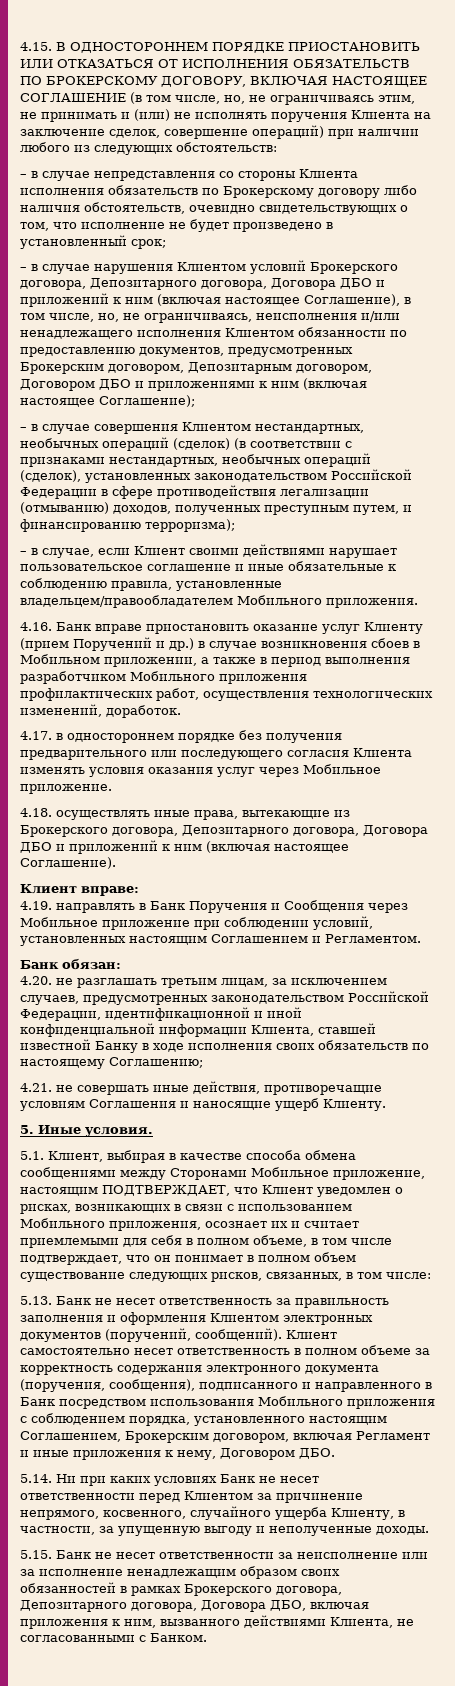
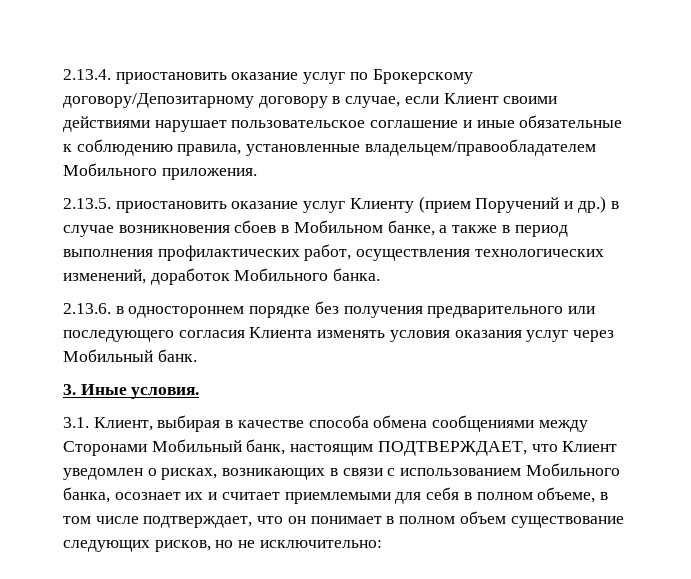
[20,42,420,53] [20,59,410,68] [20,76,427,87] [20,92,415,105] [20,109,431,122] [20,125,419,139] [20,142,277,155] [20,169,358,181] [20,185,417,198] [20,202,408,215] [20,219,333,232] [20,235,166,249] [20,260,398,274] [20,278,385,290] [20,293,411,307] [20,311,400,323] [20,327,407,339] [20,347,353,357] [20,362,372,374] [20,378,367,391] [20,395,195,407] [20,422,364,434] [20,437,352,451] [20,453,371,467] [20,469,412,483] [20,485,369,499] [20,502,412,515] [20,519,235,532] [20,551,27,555] 4.15. В ОДНОСТОРОННЕМ ПОРЯДКЕ ПРИОСТАНОВИТЬ ИЛИ ОТКАЗАТЬСЯ ОТ ИСПОЛНЕНИЯ ОБЯЗАТЕЛЬСТВ ПО БРОКЕРСКОМУ ДОГОВОРУ, ВКЛЮЧАЯ НАСТОЯЩЕЕ СОГЛАШЕНИЕ (в том числе, но, не ограничиваясь этим, не принимать и (или) не исполнять поручения Клиента на заключение сделок, совершение операций) при наличии любого из следующих обстоятельств: // – в случае непредставления со стороны Клиента исполнения обязательств по Брокерскому договору либо наличия обстоятельств, очевидно свидетельствующих о том, что исполнение не будет произведено в установленный срок; // – в случае нарушения Клиентом условий Брокерского договора, Депозитарного договора, Договора ДБО и приложений к ним (включая настоящее Соглашение), в том числе, но, не ограничиваясь, неисполнения и/или ненадлежащего исполнения Клиентом обязанности по предоставлению документов, предусмотренных Брокерским договором, Депозитарным договором, Договором ДБО и приложениями к ним (включая настоящее Соглашение); // – в случае совершения Клиентом нестандартных, необычных операций (сделок) (в соответствии с признаками нестандартных, необычных операций (сделок), установленных законодательством Российской Федерации в сфере противодействия легализации (отмыванию) доходов, полученных преступным путем, и финансированию терроризма); // – -> [63,69,473,84] [63,93,328,108] 2.13.4. приостановить оказание услуг по Брокерскому договору/Депозитарному договору
[20,622,142,634] 4.16. Банк вправе -> [63,198,111,209] 2.13.5.
[104,657,197,667] приложении, -> [387,220,435,236] банке,
[20,671,307,684] разработчиком Мобильного приложения -> (153, 253) none
[106,705,181,718] [20,731,52,740] доработок. // 4.17. -> [150,268,381,285] [63,303,111,314] доработок Мобильного банка. // 2.13.6.
[303,764,381,774] [20,784,112,794] [20,808,350,820] [20,825,428,837] [20,840,349,854] [20,857,116,869] [20,884,139,896] [20,900,408,913] [20,916,373,930] [20,934,421,946] [20,958,121,970] [20,976,387,988] [20,991,429,1005] [20,1007,302,1021] [20,1023,376,1037] [20,1039,429,1053] [20,1057,203,1069] [20,1081,382,1095] [20,1098,386,1111] [20,1125,34,1134] Мобильное приложение. // 4.18. осуществлять иные права, вытекающие из Брокерского договора, Депозитарного договора, Договора ДБО и приложений к ним (включая настоящее Соглашение). // Клиент вправе: // 4.19. направлять в Банк Поручения и Сообщения через Мобильное приложение при соблюдении условий, установленных настоящим Соглашением и Регламентом. // Банк обязан: // 4.20. не разглашать третьим лицам, за исключением случаев, предусмотренных законодательством Российской Федерации, идентификационной и иной конфиденциальной информации Клиента, ставшей известной Банку в ходе исполнения своих обязательств по настоящему Соглашению; // 4.21. не совершать иные действия, противоречащие условиям Соглашения и наносящие ущерб Клиенту. // 5. -> [63,349,197,362] [63,384,76,395] Мобильный банк. // 3.
[20,1151,44,1160] 5.1. -> [63,417,89,428] 3.1.
[251,1167,425,1180] Мобильное приложение, -> [151,439,286,455] Мобильный банк,
[109,1221,201,1231] приложения, -> [63,487,110,503] банка,
[266,1272,431,1281] [20,1296,389,1308] [20,1312,373,1325] [20,1328,337,1342] [20,1345,430,1355] [20,1365,379,1375] [20,1379,432,1392] [20,1396,435,1409] [20,1413,387,1426] [20,1431,430,1443] [20,1448,335,1460] [20,1474,319,1486] [20,1491,363,1503] [20,1506,405,1520] [20,1526,429,1536] [20,1550,428,1559] [20,1566,340,1579] [20,1582,342,1596] [20,1600,369,1612] [20,1615,414,1629] [20,1633,207,1642] связанных, в том числе: // 5.13. Банк не несет ответственность за правильность заполнения и оформления Клиентом электронных документов (поручений, сообщений). Клиент самостоятельно несет ответственность в полном объеме за корректность содержания электронного документа (поручения, сообщения), подписанного и направленного в Банк посредством использования Мобильного приложения с соблюдением порядка, установленного настоящим Соглашением, Брокерским договором, включая Регламент и иные приложения к нему, Договором ДБО. // 5.14. Ни при каких условиях Банк не несет ответственности перед Клиентом за причинение непрямого, косвенного, случайного ущерба Клиенту, в частности, за упущенную выгоду и неполученные доходы. // 5.15. Банк не несет ответственности за неисполнение или за исполнение ненадлежащим образом своих обязанностей в рамках Брокерского договора, Депозитарного договора, Договора ДБО, включая приложения к ним, вызванного действиями Клиента, не согласованными с Банком. -> [215,540,382,548] но не исключительно:

